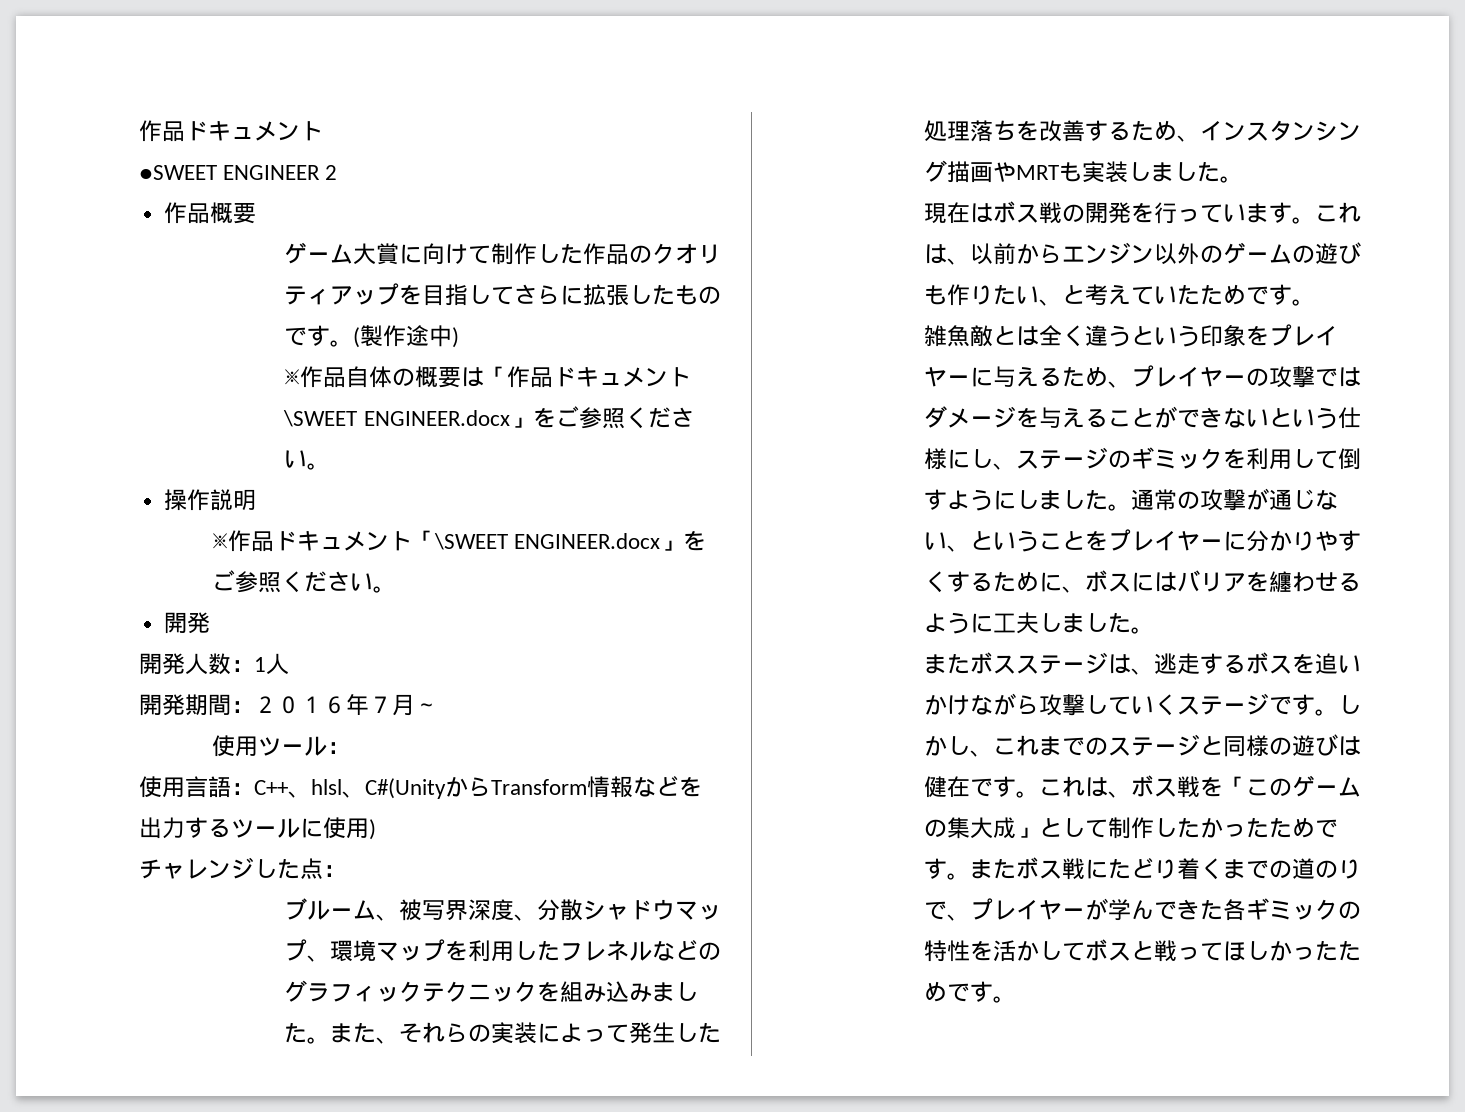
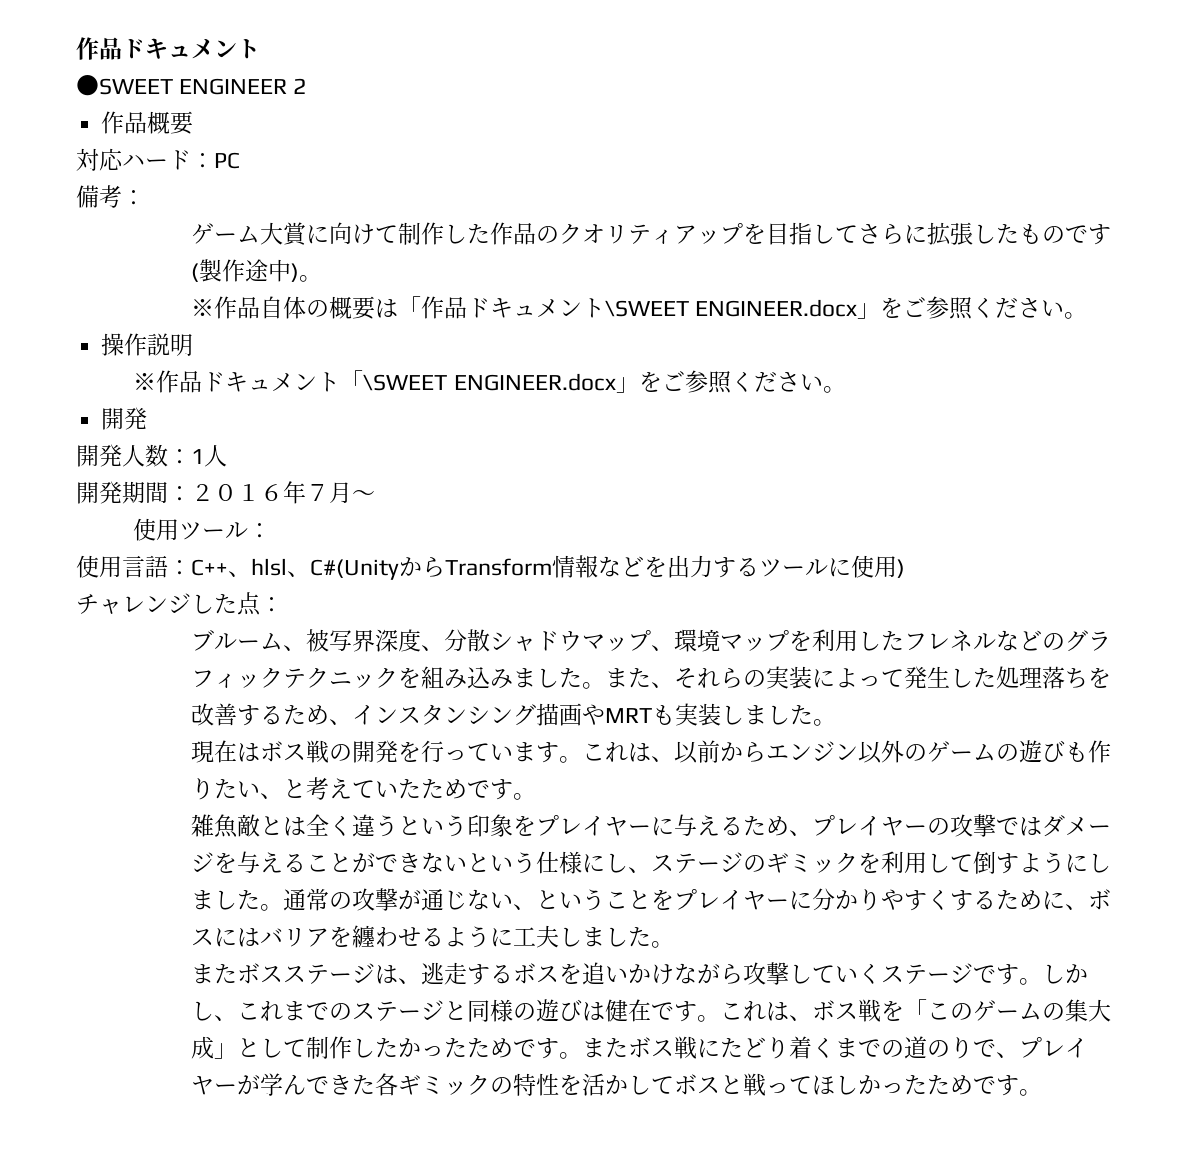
(257, 213) none -> [76,148,240,171] [76,185,145,208] // 対応ハード：PC // 備考：
[330,340,354,347] 。 -> (1111, 234) none
(460, 337) none -> [298,275,322,282] 。

